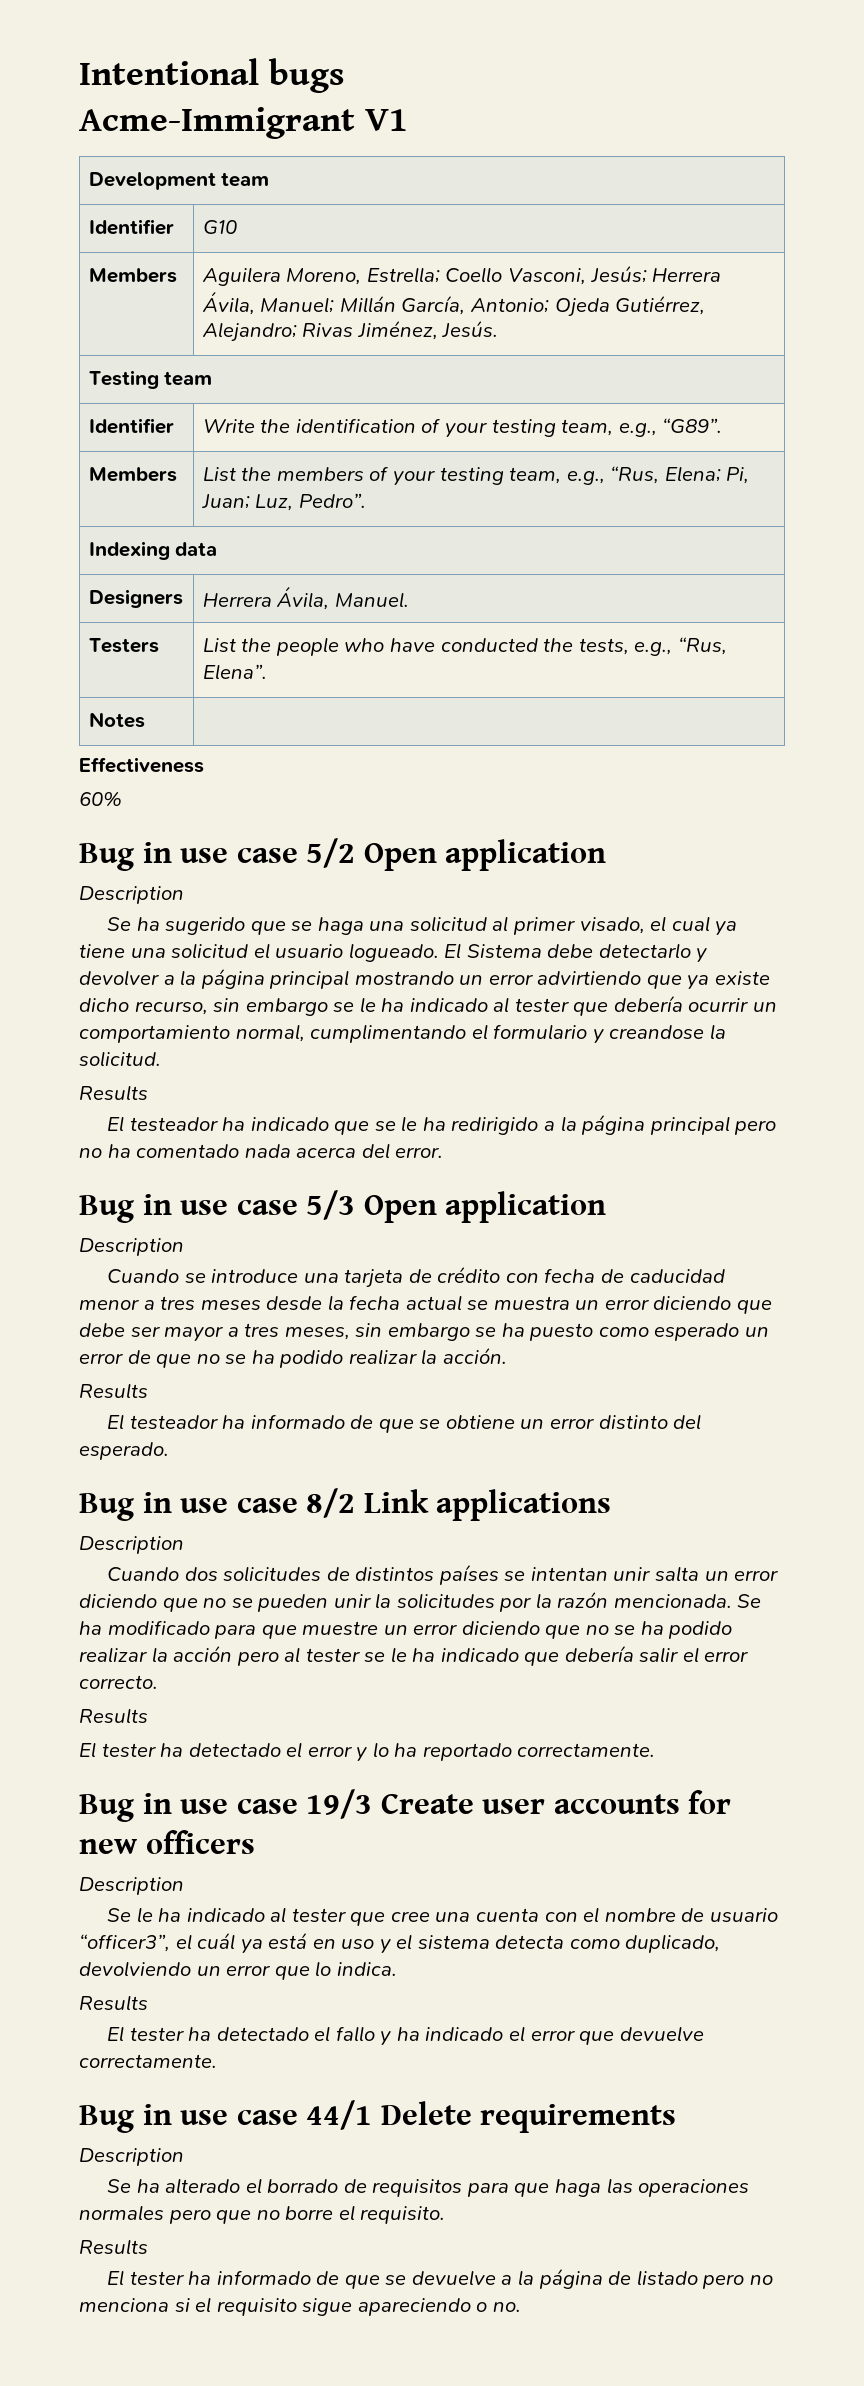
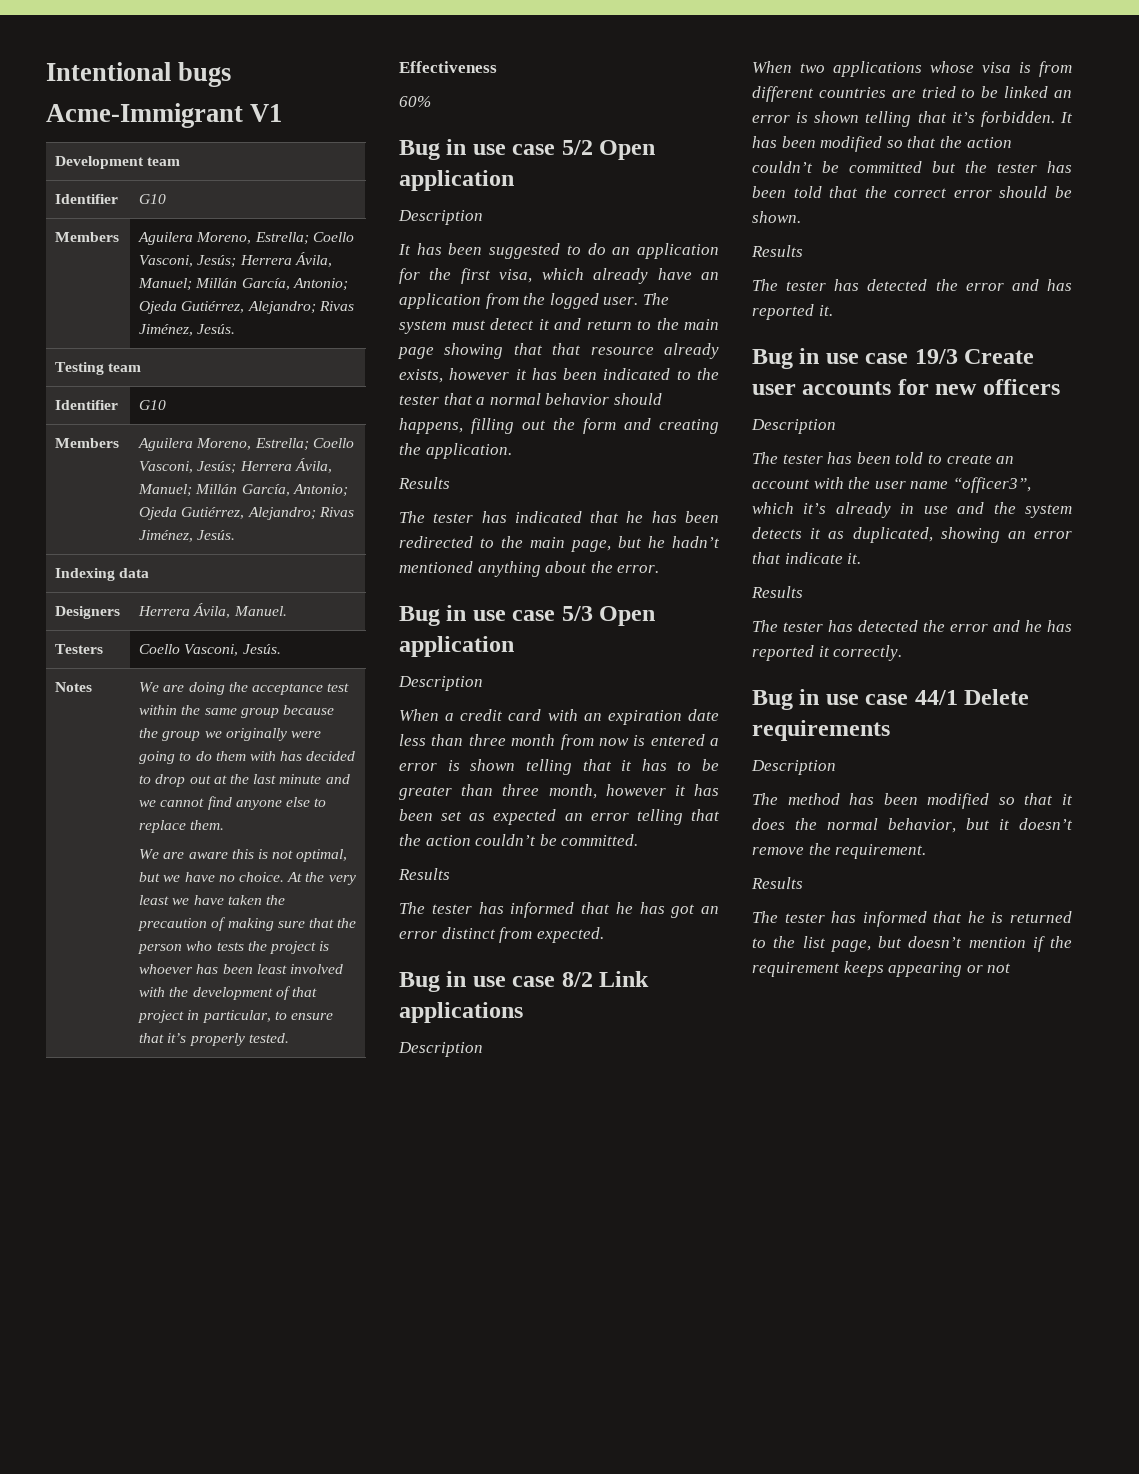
[202,418,723,438] [88,467,177,482] [202,466,750,486] [201,493,366,511] Write the identification of your testing team, e.g., “G89”. // Members | List the members of your testing team, e.g., “Rus, Elena; Pi, Juan; Luz, Pedro”. -> [139,400,167,410] [55,438,120,448] [138,438,354,451] [139,458,332,474] [138,484,348,497] [139,507,354,520] [139,530,236,542] G10 // Members | Aguilera Moreno, Estrella; Coello Vasconi, Jesús; Herrera Ávila, Manuel; Millán García, Antonio; Ojeda Gutiérrez, Alejandro; Rivas Jiménez, Jesús.
[202,637,727,656] [202,664,267,680] [88,712,145,728] List the people who have conducted the tests, e.g., “Rus, Elena”. // Notes | -> [139,644,281,656] [55,682,93,692] [139,682,350,695] [139,705,334,718] [139,728,321,741] [139,751,356,764] [139,774,350,787] [139,796,327,810] [139,820,225,833] [139,849,348,862] [139,872,356,885] [139,895,285,905] [138,917,357,931] [138,941,330,954] [139,964,343,974] [139,986,317,1000] [138,1010,333,1023] [139,1033,289,1046] Coello Vasconi, Jesús. // Notes | We are doing the acceptance test within the same group because the group we originally were going to do them with has decided to drop out at the last minute and we cannot find anyone else to replace them. // We are aware this is not optimal, but we have no choice. At the very least we have taken the precaution of making sure that the person who tests the project is whoever has been least involved with the development of that project in particular, to ensure that it’s properly tested.
[107,916,738,936] [79,943,708,963] [79,968,770,990] [79,995,777,1016] [79,1024,726,1044] [79,1051,161,1067] [79,1085,148,1101] [107,1114,777,1135] [79,1143,390,1159] Se ha sugerido que se haga una solicitud al primer visado, el cual ya tiene una solicitud el usuario logueado. El Sistema debe detectarlo y devolver a la página principal mostrando un error advirtiendo que ya existe dicho recurso, sin embargo se le ha indicado al tester que debería ocurrir un comportamiento normal, cumplimentando el formulario y creandose la solicitud. // Results // El testeador ha indicado que se le ha redirigido a la página principal pero no ha comentado nada acerca del -> [398,243,719,259] [399,268,719,284] [399,293,669,309] [399,318,719,334] [398,343,719,359] [399,368,719,383] [399,393,662,405] [399,418,719,434] [399,443,512,459] [398,477,450,489] [399,511,719,523] [399,536,720,552] [399,561,613,577] It has been suggested to do an application for the first visa, which already have an application from the logged user. The system must detect it and return to the main page showing that that resource already exists, however it has been indicated to the tester that a normal behavior should happens, filling out the form and creating the application. // Results // The tester has indicated that he has been redirected to the main page, but he hadn’t mentioned anything about the
[107,1266,725,1288] [79,1295,772,1314] [79,1323,769,1342] [79,1347,507,1368] [79,1383,148,1399] [107,1414,702,1433] [79,1442,169,1460] Cuando se introduce una tarjeta de crédito con fecha de caducidad menor a tres meses desde la fecha actual se muestra un error diciendo que debe ser mayor a tres meses, sin embargo se ha puesto como esperado un error de que no se ha podido realizar la acción. // Results // El testeador ha informado de que se obtiene un error distinto del esperado. -> [399,709,719,725] [399,734,719,750] [399,759,719,775] [399,784,719,800] [399,809,720,825] [399,834,639,846] [398,868,450,880] [399,902,719,918] [399,927,604,943] When a credit card with an expiration date less than three month from now is entered a error is shown telling that it has to be greater than three month, however it has been set as expected an error telling that the action couldn’t be committed. // Results // The tester has informed that he has got an error distinct from expected.
[107,1564,779,1585] [79,1591,762,1612] [79,1620,733,1639] [79,1645,749,1666] [79,1675,158,1689] [79,1708,148,1724] [79,1742,656,1762] Cuando dos solicitudes de distintos países se intentan unir salta un error diciendo que no se pueden unir la solicitudes por la razón mencionada. Se ha modificado para que muestre un error diciendo que no se ha podido realizar la acción pero al tester se le ha indicado que debería salir el error correcto. // Results // El tester ha detectado el error y lo ha reportado correctamente. -> [752,61,1072,77] [752,86,1072,102] [752,111,1073,127] [752,136,1012,152] [752,161,1072,173] [752,186,1072,198] [752,211,801,223] [751,245,803,257] [752,279,1072,291] [752,304,833,320] When two applications whose visa is from different countries are tried to be linked an error is shown telling that it’s forbidden. It has been modified so that the action couldn’t be committed but the tester has been told that the correct error should be shown. // Results // The tester has detected the error and has reported it.
[107,1907,778,1926] [79,1932,721,1954] [79,1961,397,1980] [79,1995,148,2011] [107,2026,704,2046] [79,2054,217,2068] Se le ha indicado al tester que cree una cuenta con el nombre de usuario “officer3”, el cuál ya está en uso y el sistema detecta como duplicado, devolviendo un error que lo indica. // Results // El tester ha detectado el fallo y ha indicado el error que devuelve correctamente. -> [752,452,1015,464] [752,477,1031,493] [752,502,1072,518] [752,527,1072,543] [752,552,862,564] [751,586,803,598] [752,620,1072,632] [752,645,903,661] The tester has been told to create an account with the user name “officer3”, which it’s already in use and the system detects it as duplicated, showing an error that indicate it. // Results // The tester has detected the error and he has reported it correctly.
[107,2178,750,2197] [79,2205,446,2224] [79,2239,148,2255] [107,2268,773,2289] [79,2297,521,2316] Se ha alterado el borrado de requisitos para que haga las operaciones normales pero que no borre el requisito. // Results // El tester ha informado de que se devuelve a la página de listado pero no menciona si el requisito sigue apareciendo o no. -> [752,793,1073,809] [752,818,1073,833] [752,843,927,859] [751,877,803,889] [752,911,1072,927] [752,936,1072,952] [752,961,1012,977] The method has been modified so that it does the normal behavior, but it doesn’t remove the requirement. // Results // The tester has informed that he is returned to the list page, but doesn’t mention if the requirement keeps appearing or not

